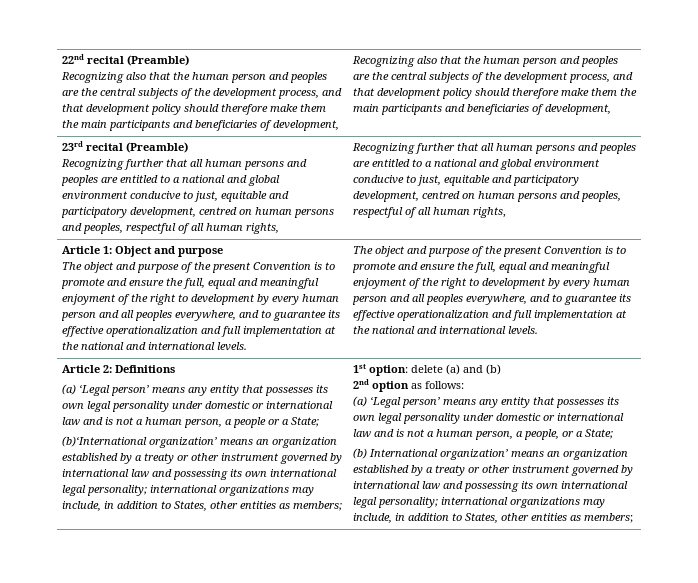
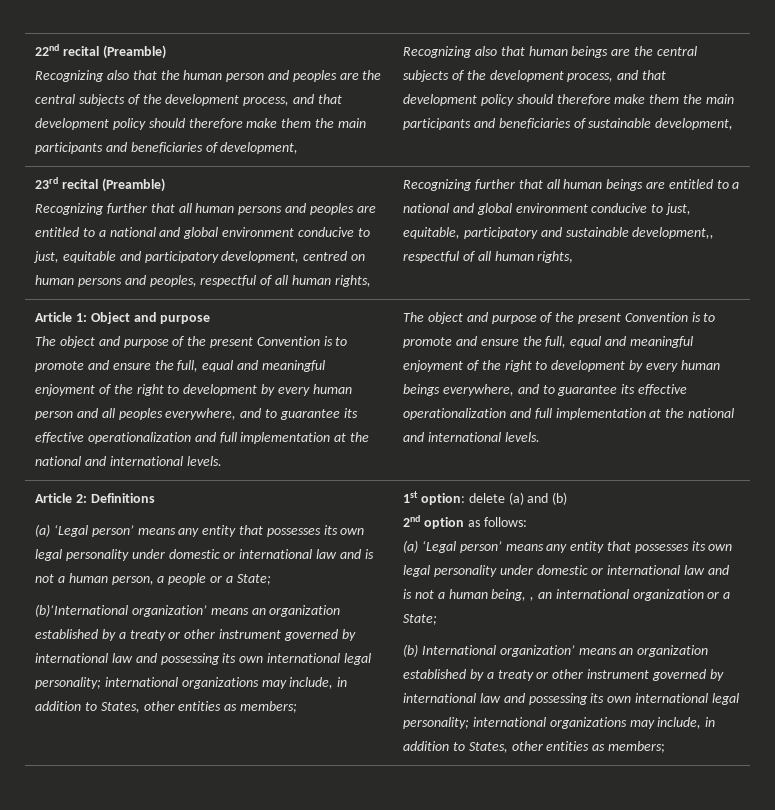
[463,56,618,67] the human person and peoples -> [528,46,609,58] human beings
(544, 109) none -> [588,118,652,128] sustainable
[534,143,636,154] persons and peoples -> [606,179,644,191] beings
[443,175,579,186] [352,191,621,202] equitable and participatory development, centred on human persons and peoples, -> [403,227,715,239] equitable, participatory and sustainable development,,
[351,294,463,305] person and all peoples -> [403,384,441,396] beings
[474,429,559,440] person, a people, -> [491,589,704,601] being, , an international organization

